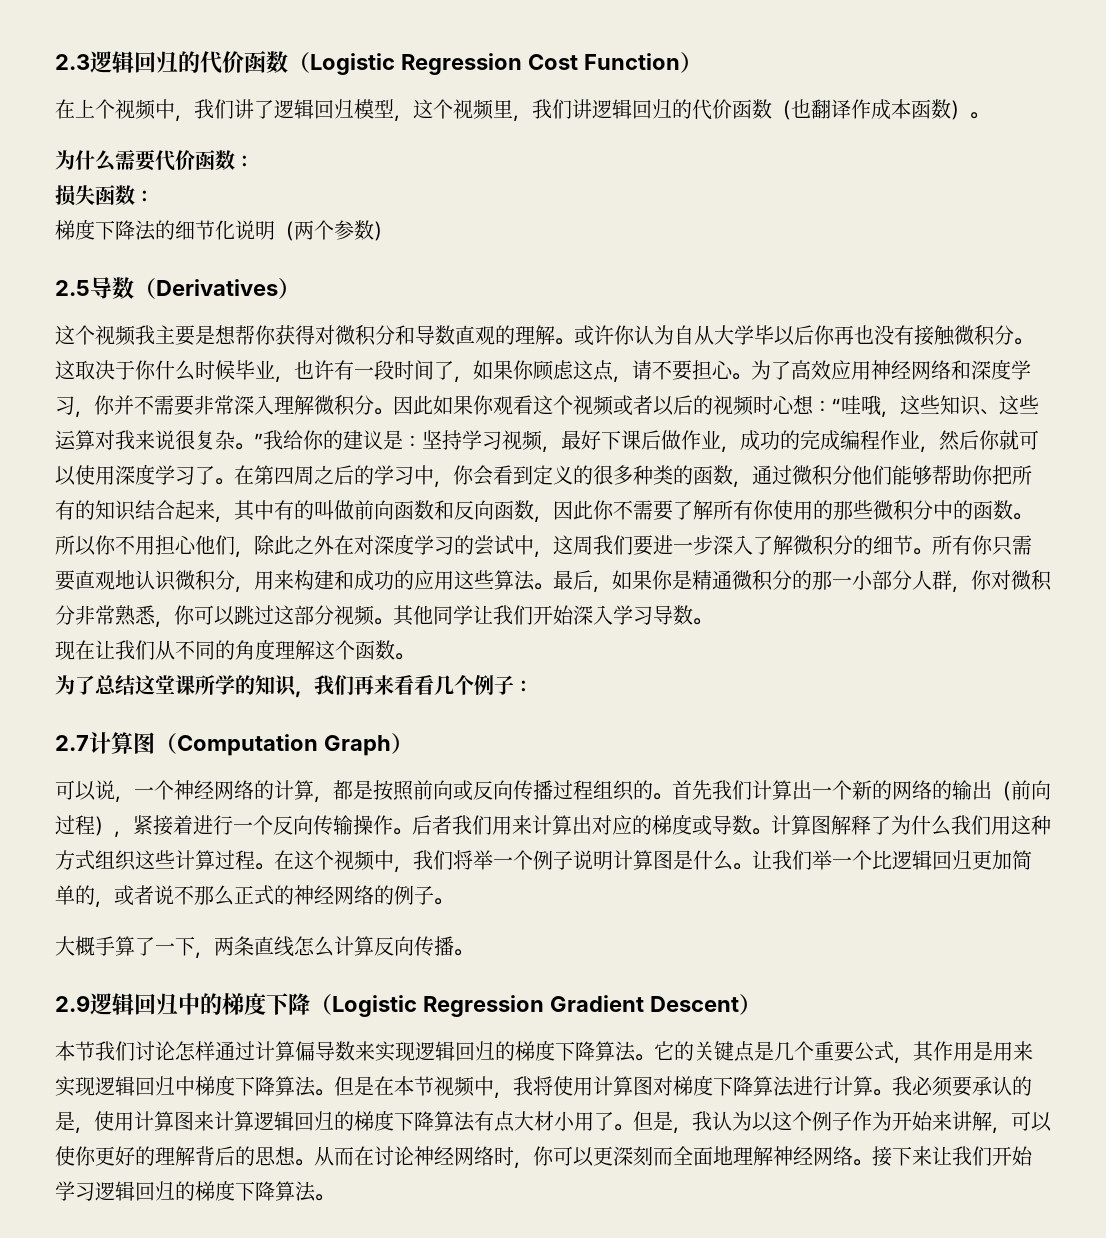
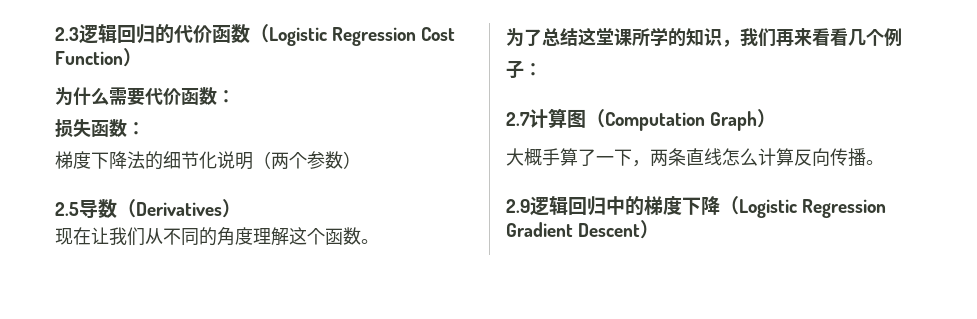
[55,99,989,122] // 在上个视频中，我们讲了逻辑回归模型，这个视频里，我们讲逻辑回归的代价函数（也翻译作成本函数）。 -> (142, 57) none
[55,325,1033,346] [55,359,1031,383] [55,395,1039,418] [55,430,1039,453] [55,464,1032,488] [55,500,1032,523] [55,534,1032,558] [55,570,1052,593] [55,605,712,628] // 这个视频我主要是想帮你获得对微积分和导数直观的理解。或许你认为自从大学毕以后你再也没有接触微积分。这取决于你什么时候毕业，也许有一段时间了，如果你顾虑这点，请不要担心。为了高效应用神经网络和深度学习，你并不需要非常深入理解微积分。因此如果你观看这个视频或者以后的视频时心想：“哇哦，这些知识、这些运算对我来说很复杂。”我给你的建议是：坚持学习视频，最好下课后做作业，成功的完成编程作业，然后你就可以使用深度学习了。在第四周之后的学习中，你会看到定义的很多种类的函数，通过微积分他们能够帮助你把所有的知识结合起来，其中有的叫做前向函数和反向函数，因此你不需要了解所有你使用的那些微积分中的函数。所以你不用担心他们，除此之外在对深度学习的尝试中，这周我们要进一步深入了解微积分的细节。所有你只需要直观地认识微积分，用来构建和成功的应用这些算法。最后，如果你是精通微积分的那一小部分人群，你对微积分非常熟悉，你可以跳过这部分视频。其他同学让我们开始深入学习导数。 -> (241, 208) none
[55,780,1051,803] [55,814,1051,838] [55,850,1032,873] [55,885,453,908] // 可以说，一个神经网络的计算，都是按照前向或反向传播过程组织的。首先我们计算出一个新的网络的输出（前向过程），紧接着进行一个反向传输操作。后者我们用来计算出对应的梯度或导数。计算图解释了为什么我们用这种方式组织这些计算过程。在这个视频中，我们将举一个例子说明计算图是什么。让我们举一个比逻辑回归更加简单的，或者说不那么正式的神经网络的例子。 -> (777, 118) none
[55,1040,1033,1064] [55,1075,1032,1099] [55,1110,1052,1134] [55,1146,1033,1169] [55,1180,334,1202] // 本节我们讨论怎样通过计算偏导数来实现逻辑回归的梯度下降算法。它的关键点是几个重要公式，其作用是用来实现逻辑回归中梯度下降算法。但是在本节视频中，我将使用计算图对梯度下降算法进行计算。我必须要承认的是，使用计算图来计算逻辑回归的梯度下降算法有点大材小用了。但是，我认为以这个例子作为开始来讲解，可以使你更好的理解背后的思想。从而在讨论神经网络时，你可以更深刻而全面地理解神经网络。接下来让我们开始学习逻辑回归的梯度下降算法。 -> (660, 229) none

